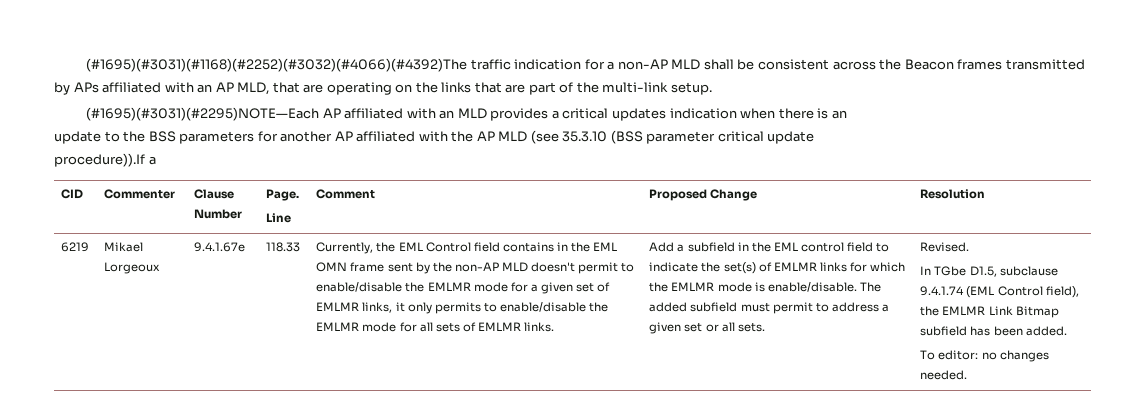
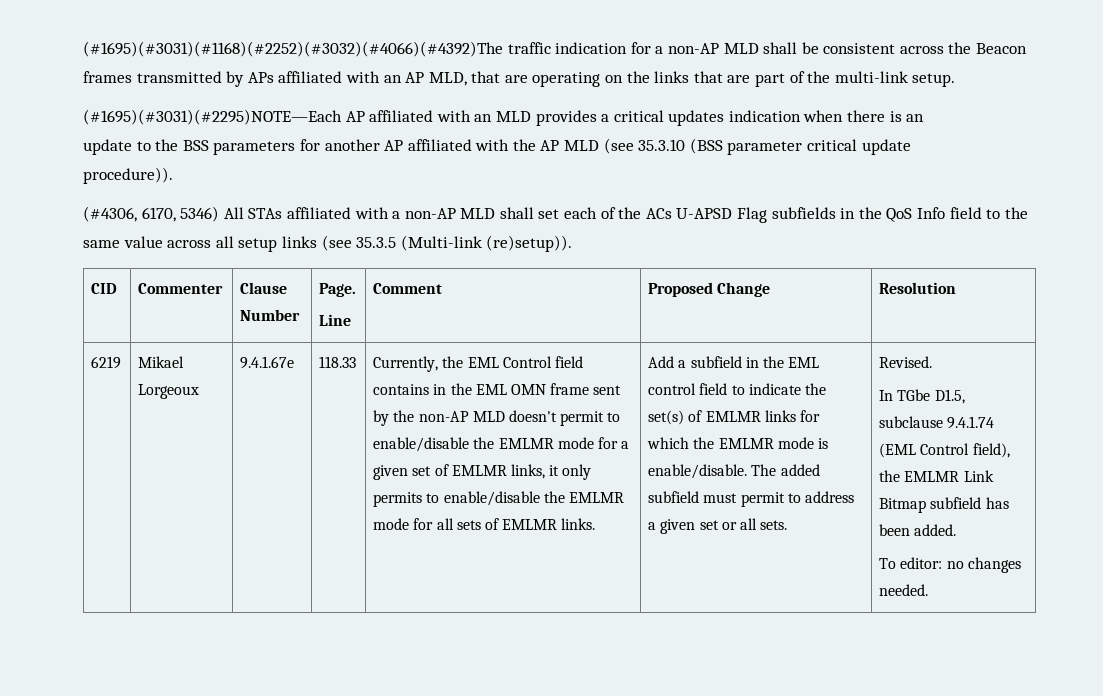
[54,153,156,167] procedure)).If a -> [83,167,173,184] [83,206,1028,223] [83,235,573,252] procedure)). // (#4306, 6170, 5346) All STAs affiliated with a non-AP MLD shall set each of the ACs U-APSD Flag subfields in the QoS Info field to the same value across all setup links (see 35.3.5 (Multi-link (re)setup)).

